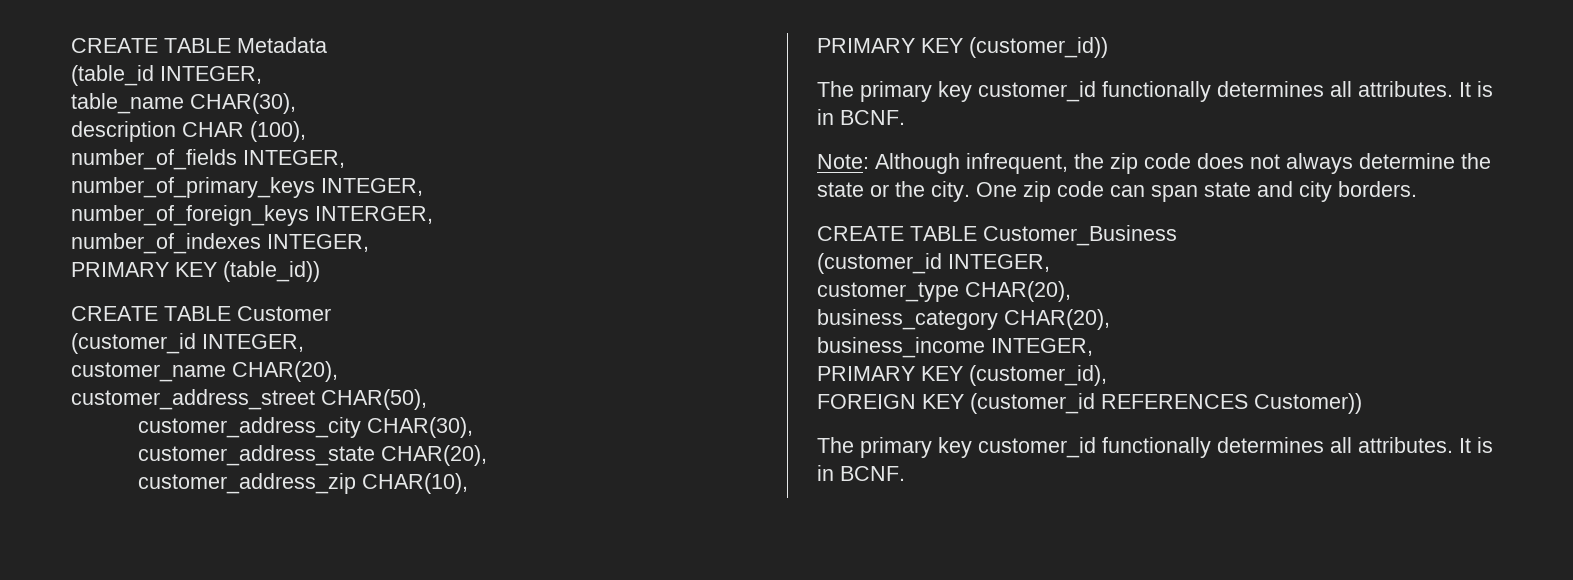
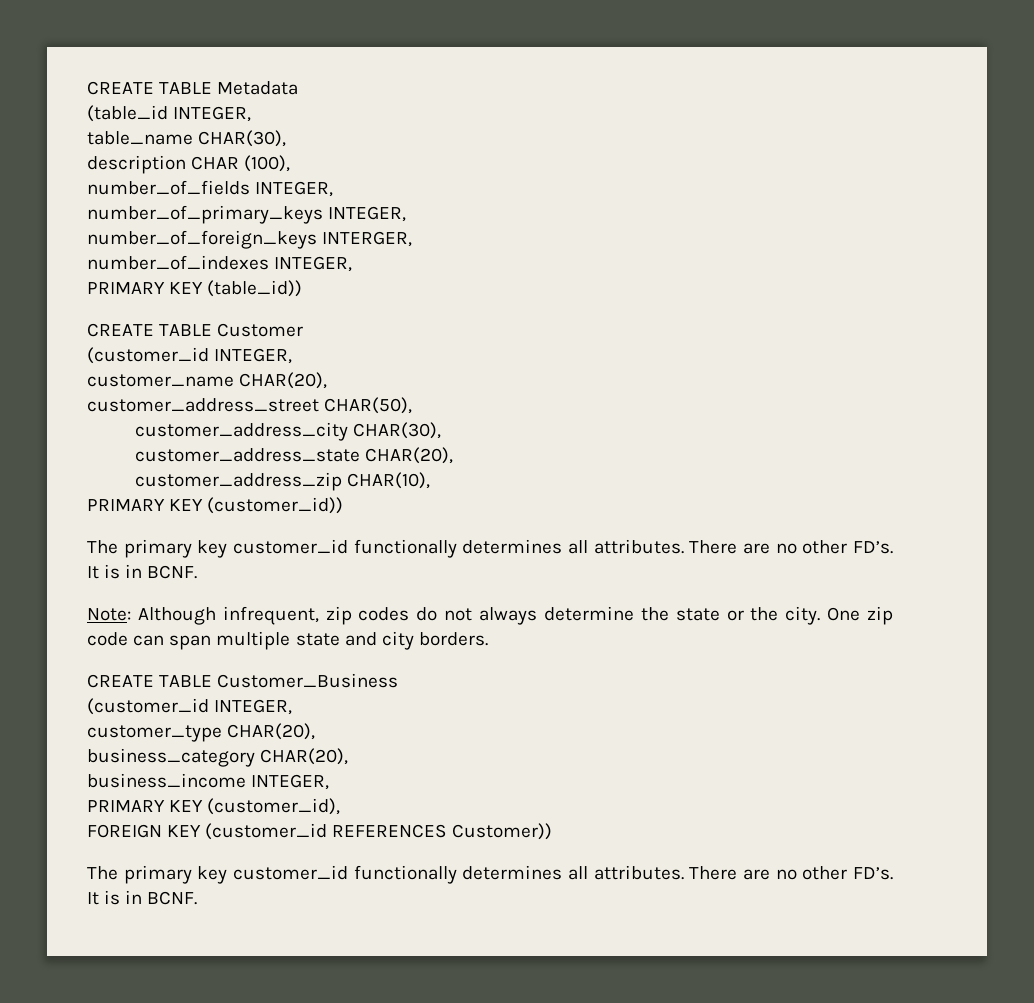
(1453, 89) none -> [689,540,893,554] There are no other FD’s.
[1074,153,1244,174] the zip code does -> [325,606,438,625] zip codes do
(1198, 193) none -> [216,631,291,650] multiple
(1453, 445) none -> [689,866,893,880] There are no other FD’s.

